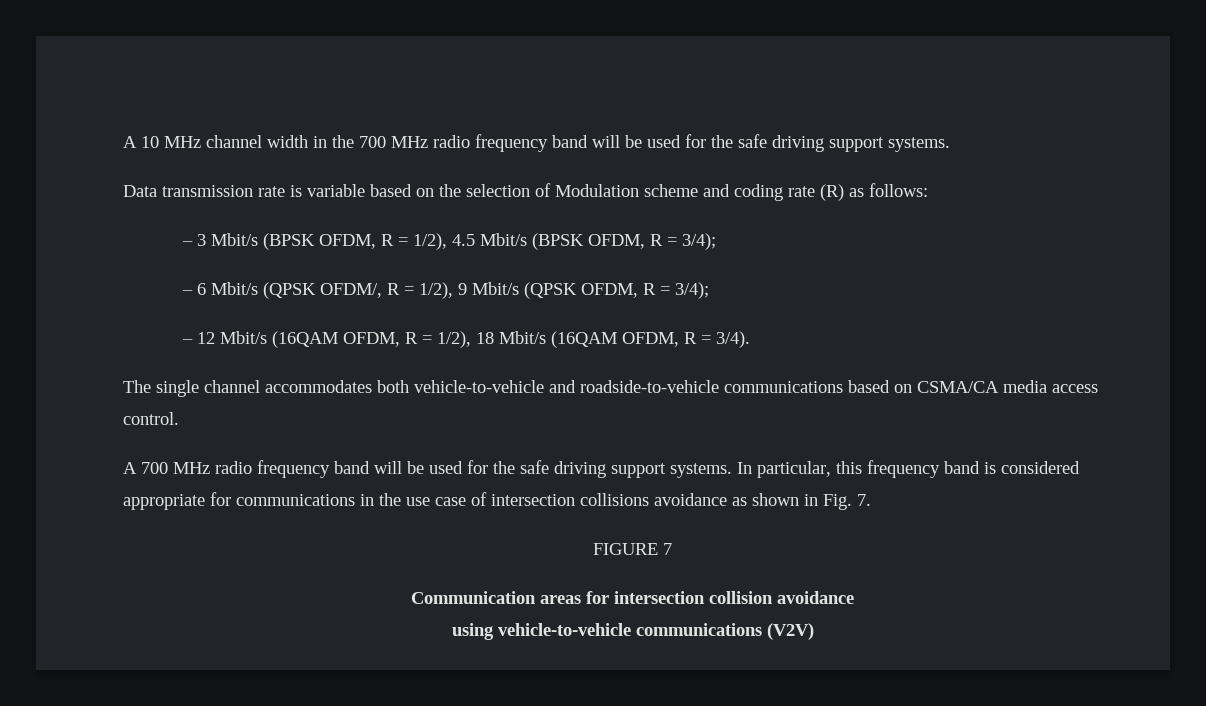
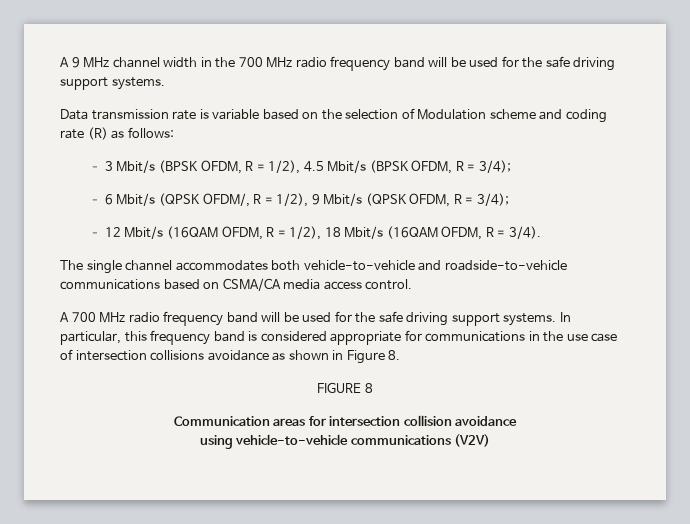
[123,136,159,148] A 10 -> [60,57,80,68] A 9
[823,494,871,510] Fig. 7. -> [346,350,401,364] Figure 8.
[663,543,672,555] 7 -> [364,383,373,393] 8

